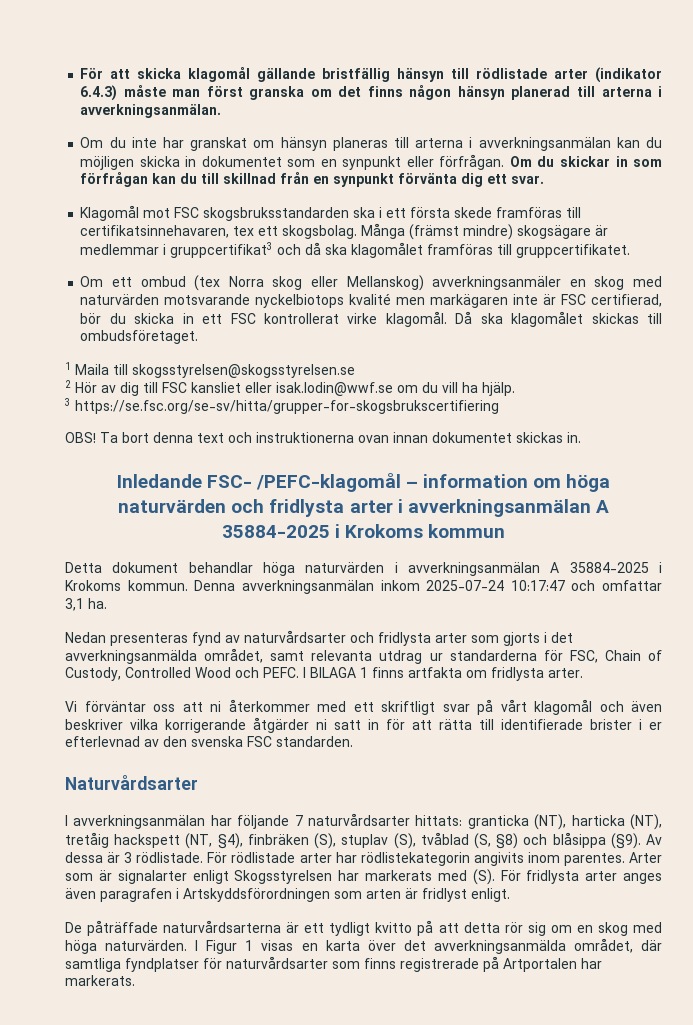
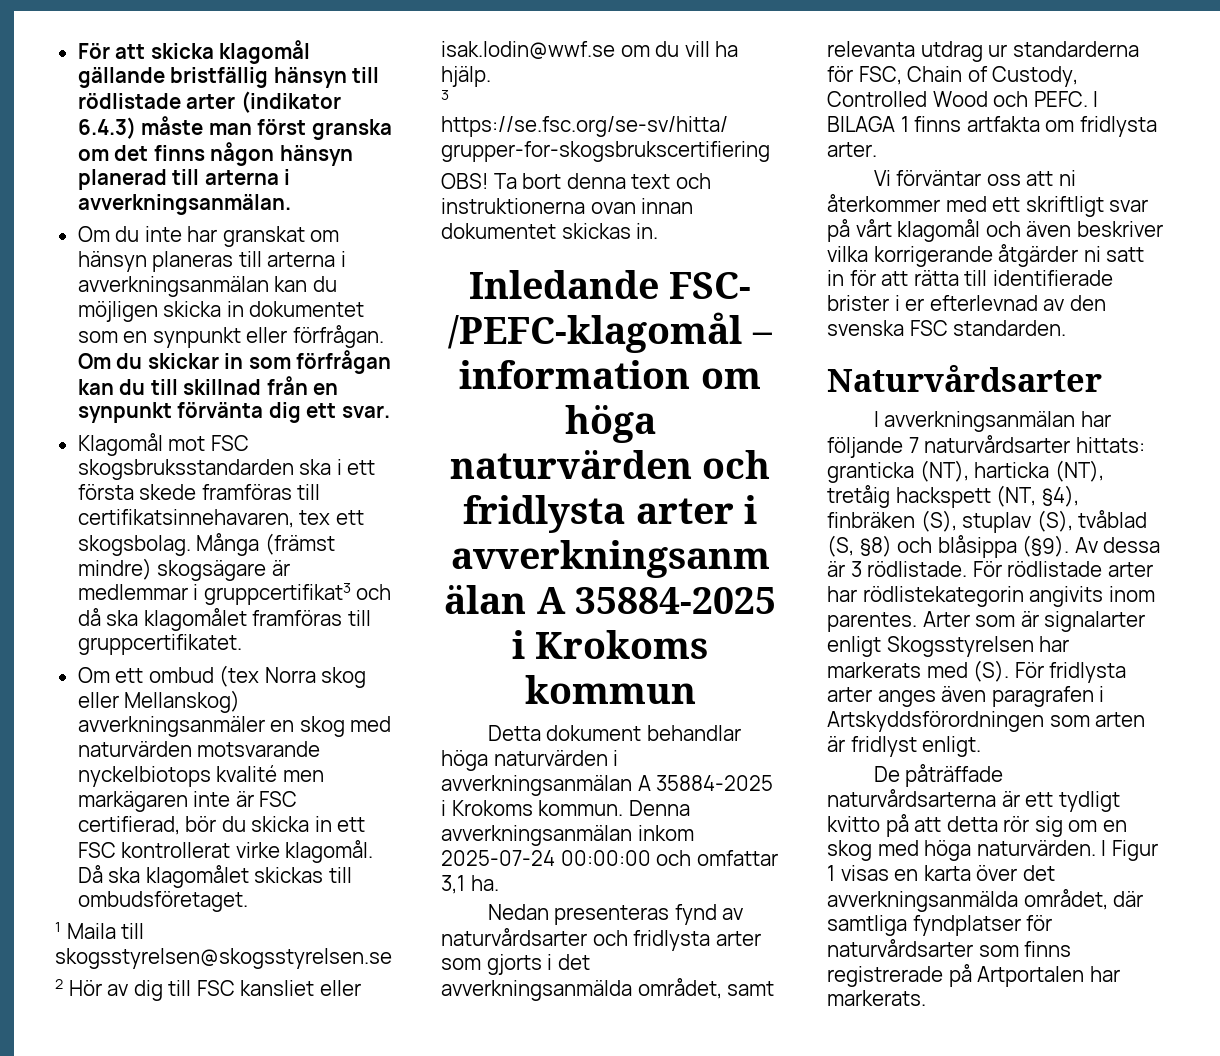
[510,580,565,591] 10:17:47 -> [560,850,651,866] 00:00:00

